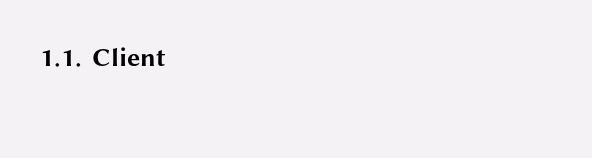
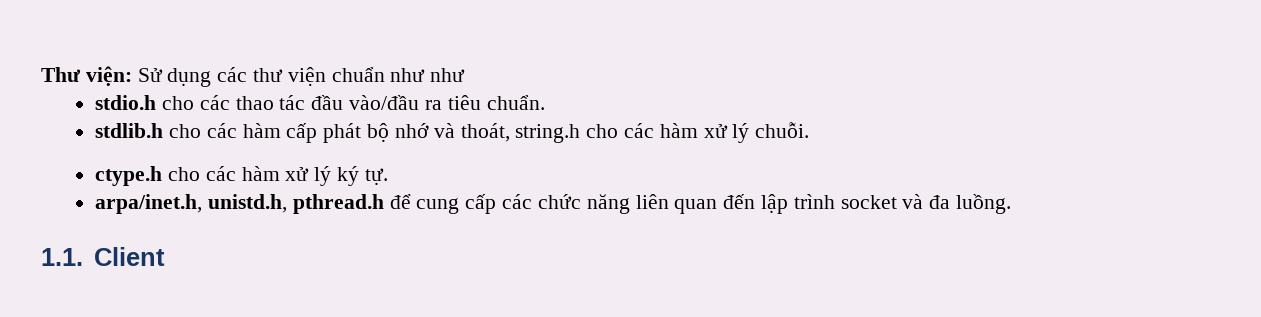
(40, 58) none -> [41,66,466,87] [95,95,545,110] [95,122,810,143] [95,166,388,186] [95,194,1011,214] Thư viện: Sử dụng các thư viện chuẩn như như // stdio.h cho các thao tác đầu vào/đầu ra tiêu chuẩn. // stdlib.h cho các hàm cấp phát bộ nhớ và thoát, string.h cho các hàm xử lý chuỗi. // ctype.h cho các hàm xử lý ký tự. // arpa/inet.h, unistd.h, pthread.h để cung cấp các chức năng liên quan đến lập trình socket và đa luồng. //

